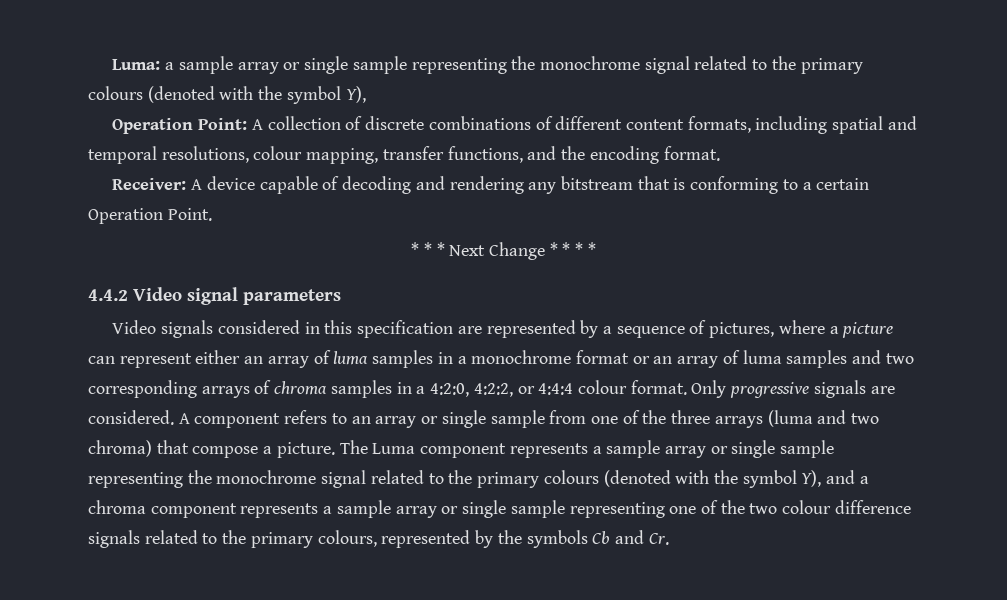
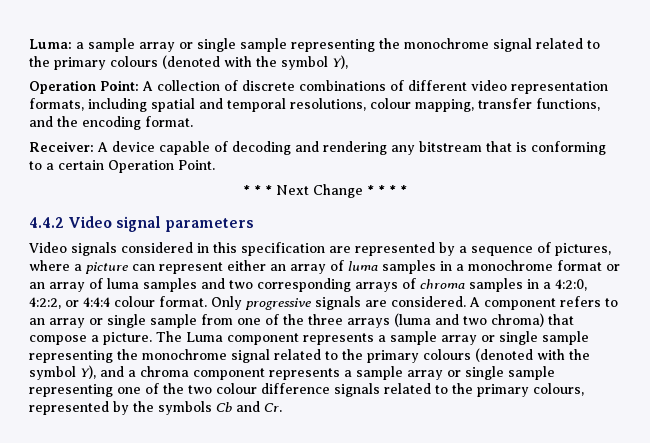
[626,119,685,130] content -> [471,80,608,94] video representation

